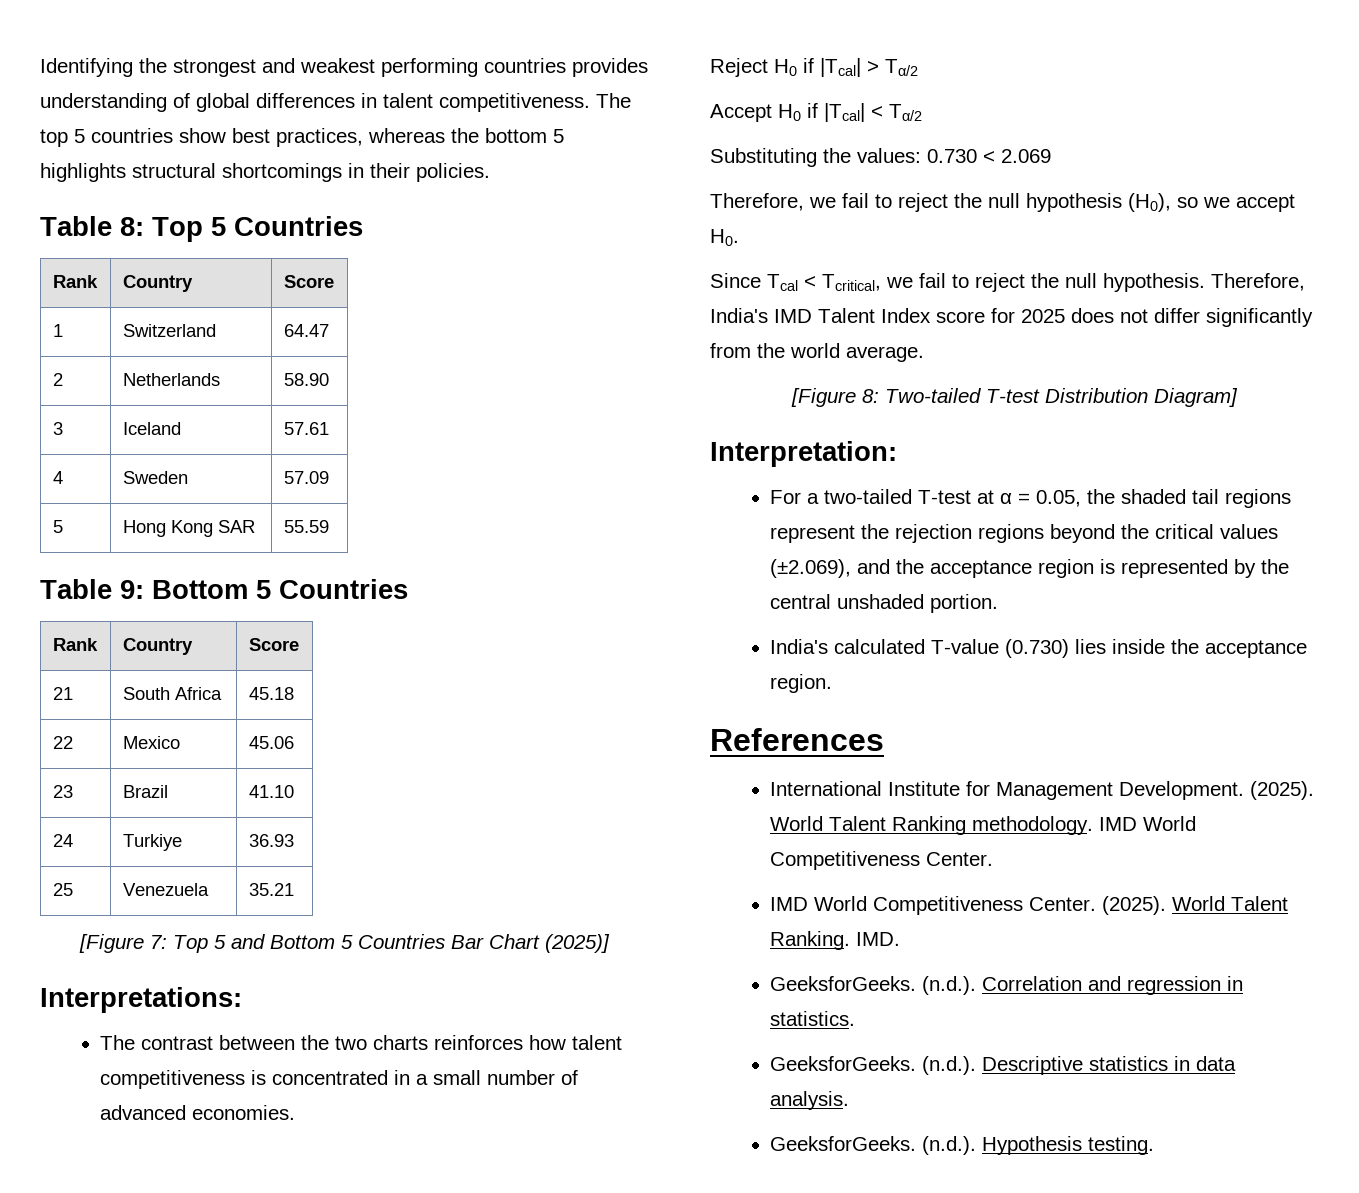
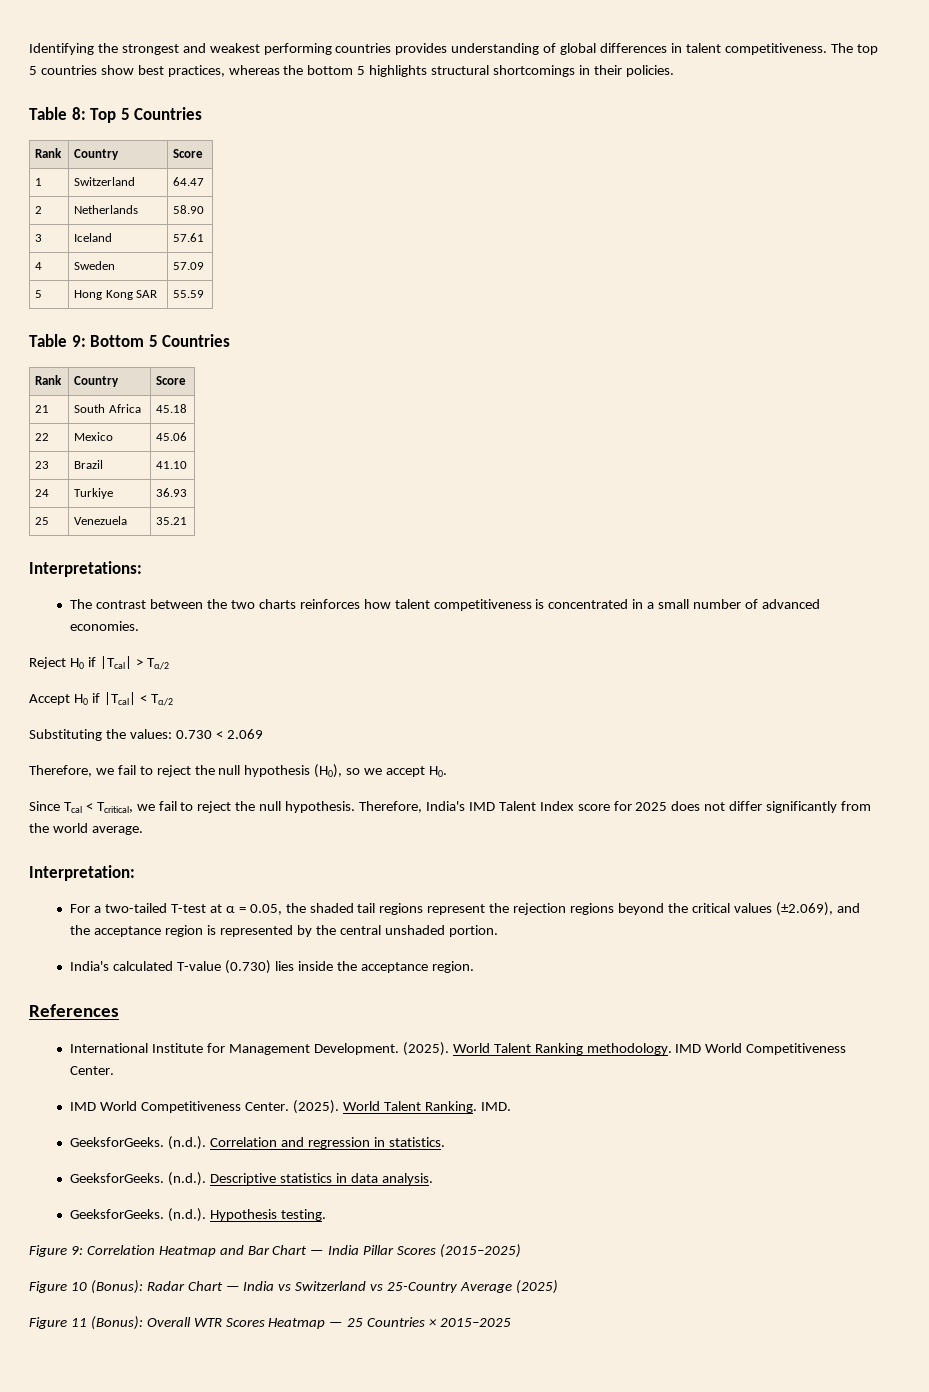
[79,934,610,953] // [Figure 7: Top 5 and Bottom 5 Countries Bar Chart (2025)] -> (188, 521) none
[791,388,1238,407] // [Figure 8: Two-tailed T-test Distribution Diagram] -> (143, 830) none
(1155, 1145) none -> [29,1244,522,1258] [29,1280,558,1294] [29,1316,512,1330] // Figure 9: Correlation Heatmap and Bar Chart — India Pillar Scores (2015–2025) // Figure 10 (Bonus): Radar Chart — India vs Switzerland vs 25-Country Average (2025) // Figure 11 (Bonus): Overall WTR Scores Heatmap — 25 Countries × 2015–2025

